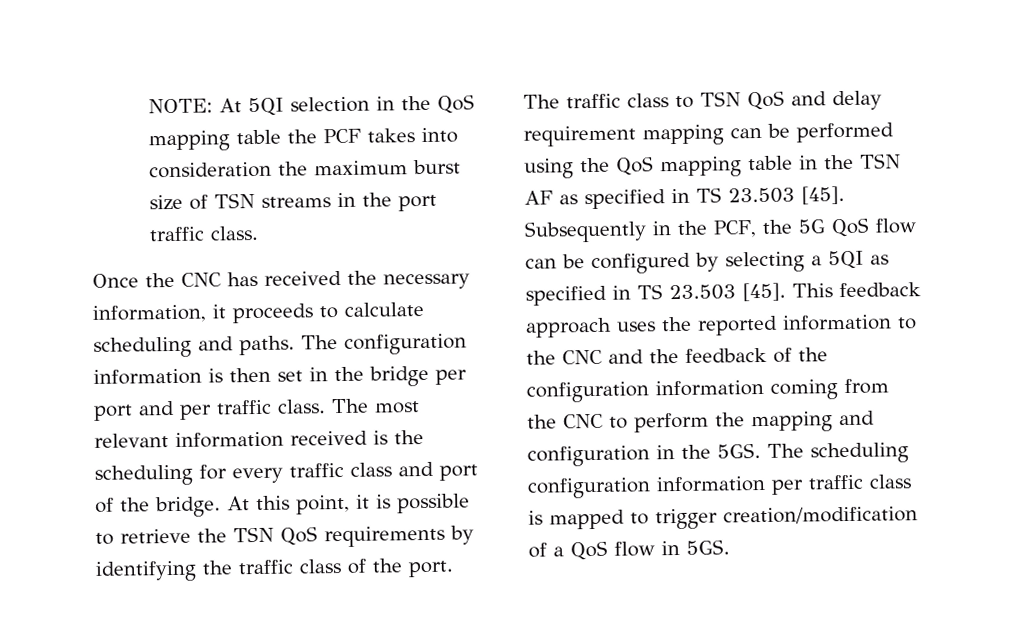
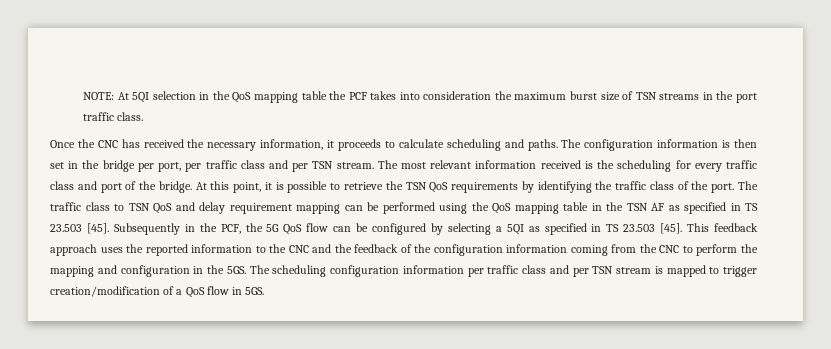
[93,399,326,421] port and per traffic class. -> [158,160,374,172] port, per traffic class and per TSN stream.
(912, 481) none -> [549,265,651,277] and per TSN stream

